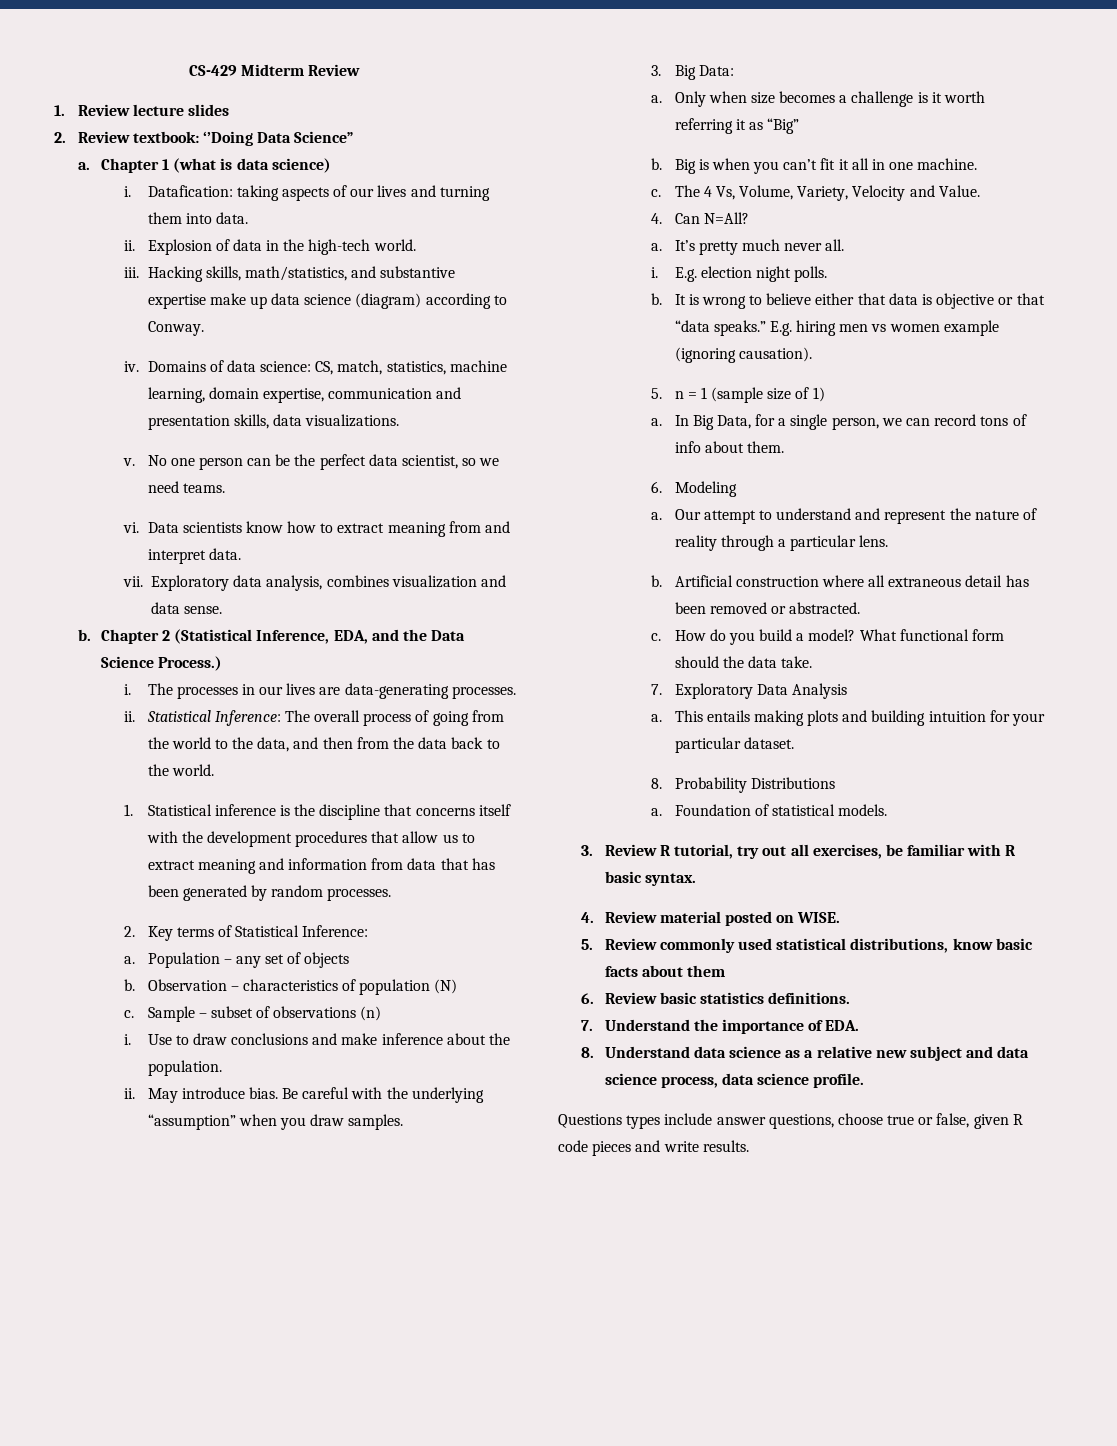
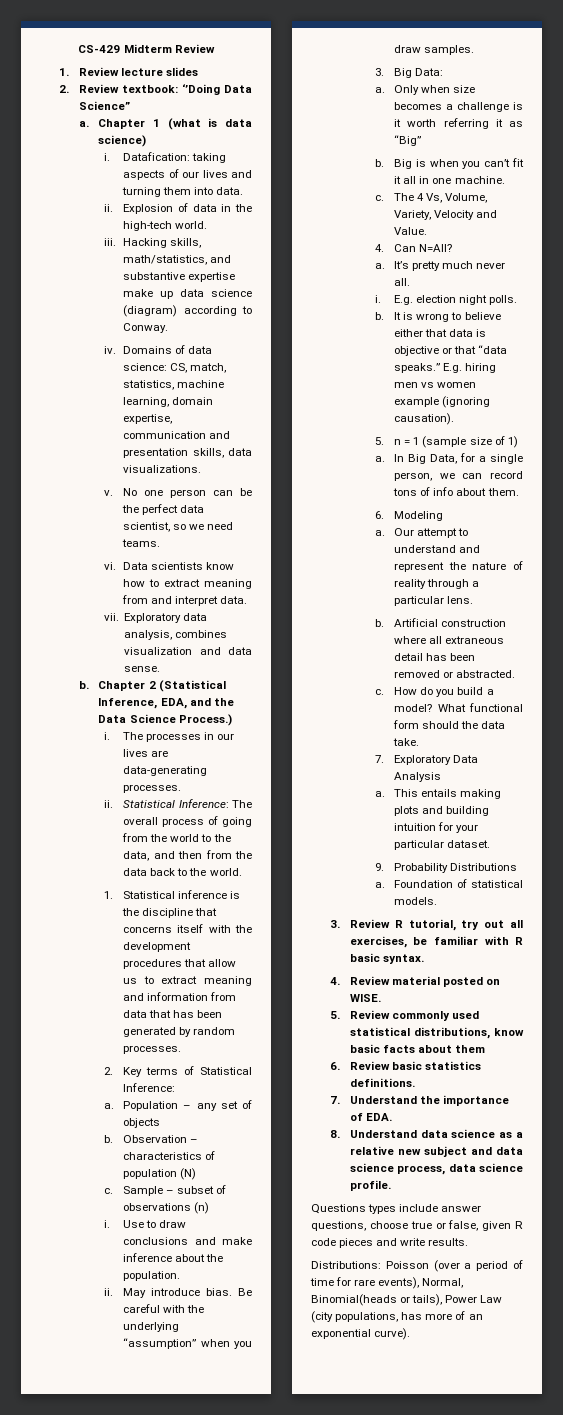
[651,778,663,789] 8. -> [374,863,384,871] 9.
(749, 1146) none -> [311,1260,523,1272] [310,1277,464,1289] [311,1294,503,1306] [311,1311,483,1323] [311,1328,411,1340] // Distributions: Poisson (over a period of time for rare events), Normal, Binomial(heads or tails), Power Law (city populations, has more of an exponential curve).

